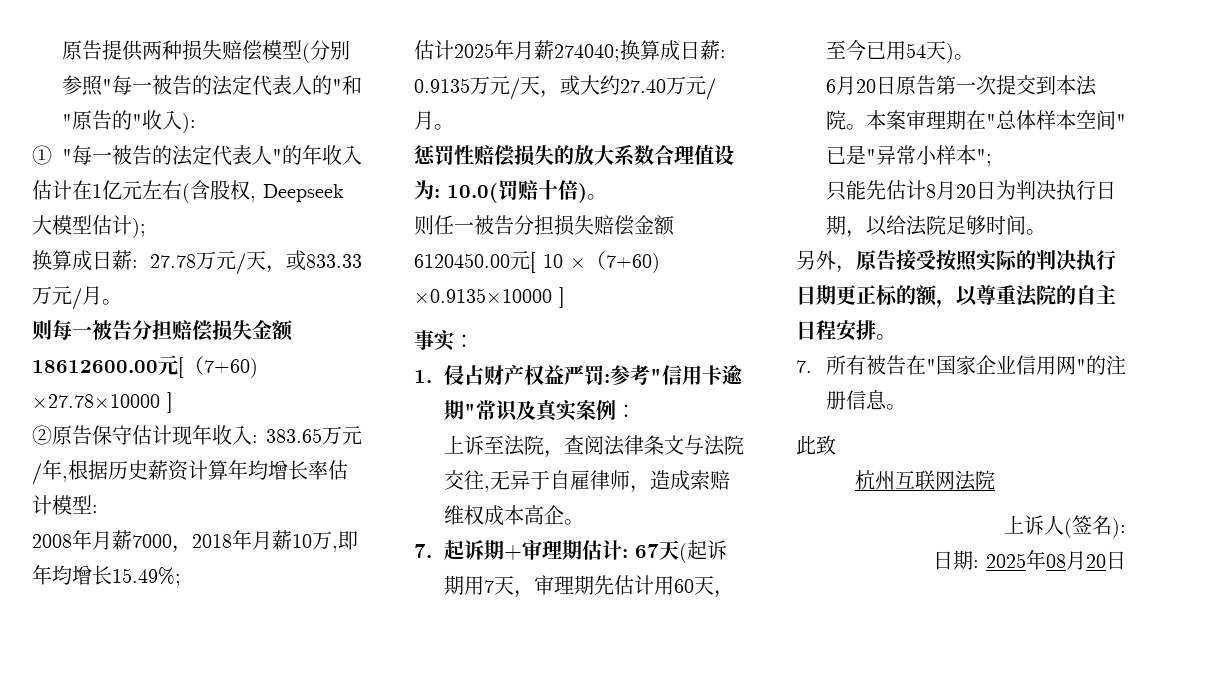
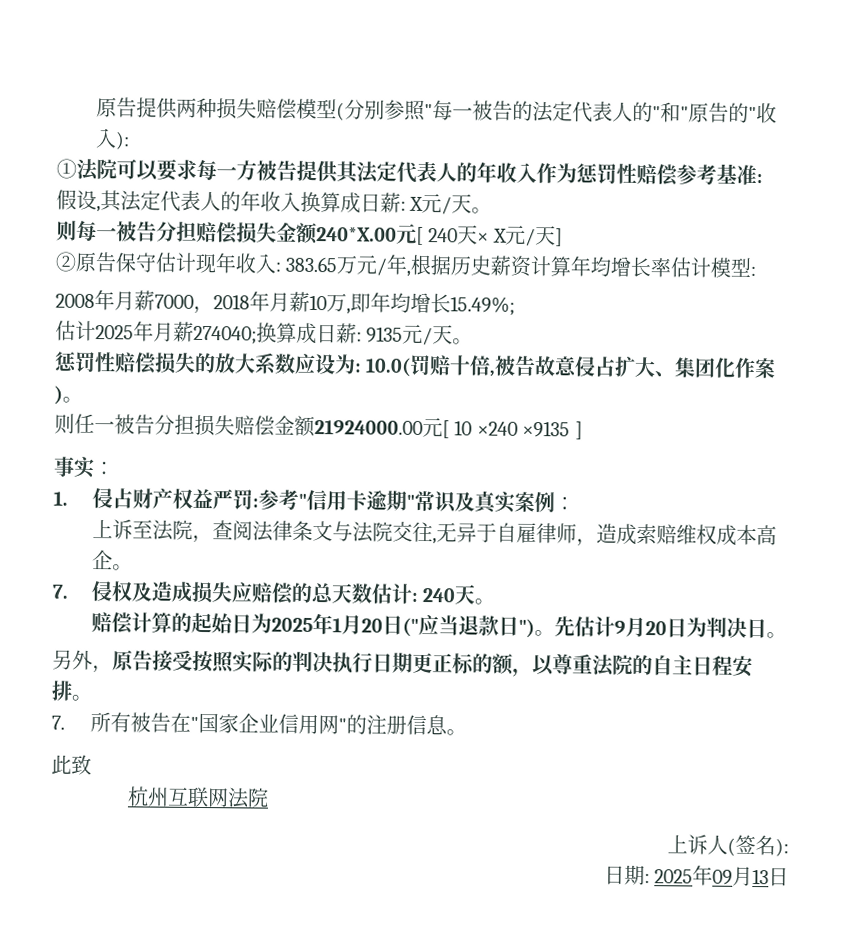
[62,145,362,166] [32,180,344,203] [32,215,146,238] [32,250,362,275] [32,286,102,310] "每一被告的法定代表人"的年收入估计在1亿元左右(含股权, Deepseek大模型估计); // 换算成日薪: 27.78万元/天，或833.33万元/月 -> [76,158,763,187] [56,189,473,215] 法院可以要求每一方被告提供其法定代表人的年收入作为惩罚性赔偿参考基准: // 假设,其法定代表人的年收入换算成日薪: X元/天
[32,355,258,378] [32,394,160,408] 18612600.00元[（7+60) ×27.78×10000 -> [316,223,556,247] 240*X.00元[ 240天× X元/天
[414,75,716,100] [414,111,434,130] 0.9135万元/天，或大约27.40万元/月 -> [366,324,454,346] 9135元/天
[654,145,714,165] 合理值 -> [294,353,316,375] 应
(578, 190) none -> [489,355,777,379] ,被告故意侵占扩大、集团化作案
[414,253,510,268] 6120450.00 -> [314,420,423,435] 21924000.00
[570,251,660,273] [414,288,552,303] ×（7+60) ×0.9135×10000 -> [476,420,571,438] ×240 ×9135
[443,540,727,563] [443,575,734,598] [825,40,974,63] [825,75,1097,96] [825,110,1126,130] [825,145,992,167] [825,180,1116,201] [825,215,1026,238] 起诉期+审理期估计: 67天(起诉期用7天，审理期先估计用60天，至今已用54天)。 // 6月20日原告第一次提交到本法院。本案审理期在"总体样本空间"已是"异常小样本"; // 只能先估计8月20日为判决执行日期，以给法院足够时间 -> [90,580,495,605] [90,611,767,639] 侵权及造成损失应赔偿的总天数估计: 240天。 // 赔偿计算的起始日为2025年1月20日("应当退款日")。先估计9月20日为判决日
[1046,551,1106,570] 08月20 -> [712,866,769,887] 09月13

